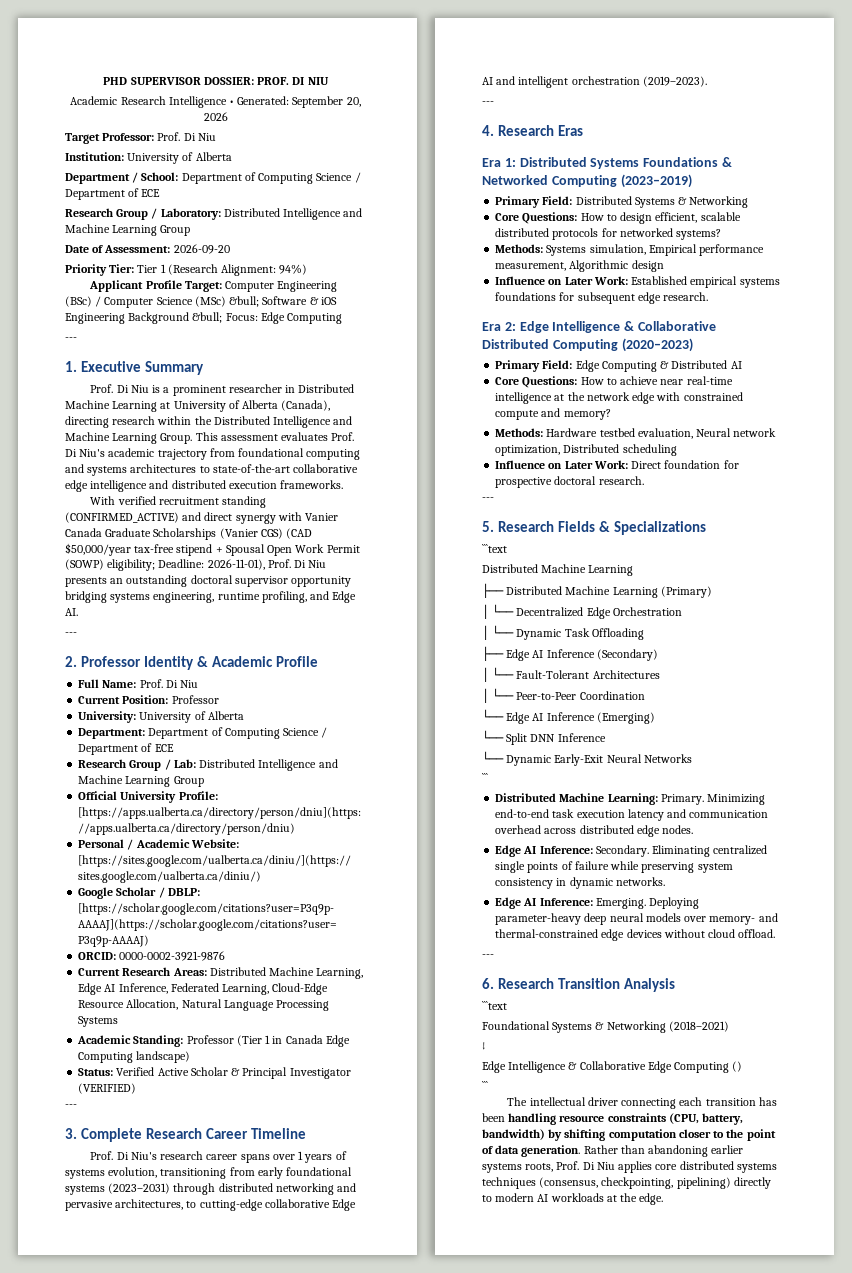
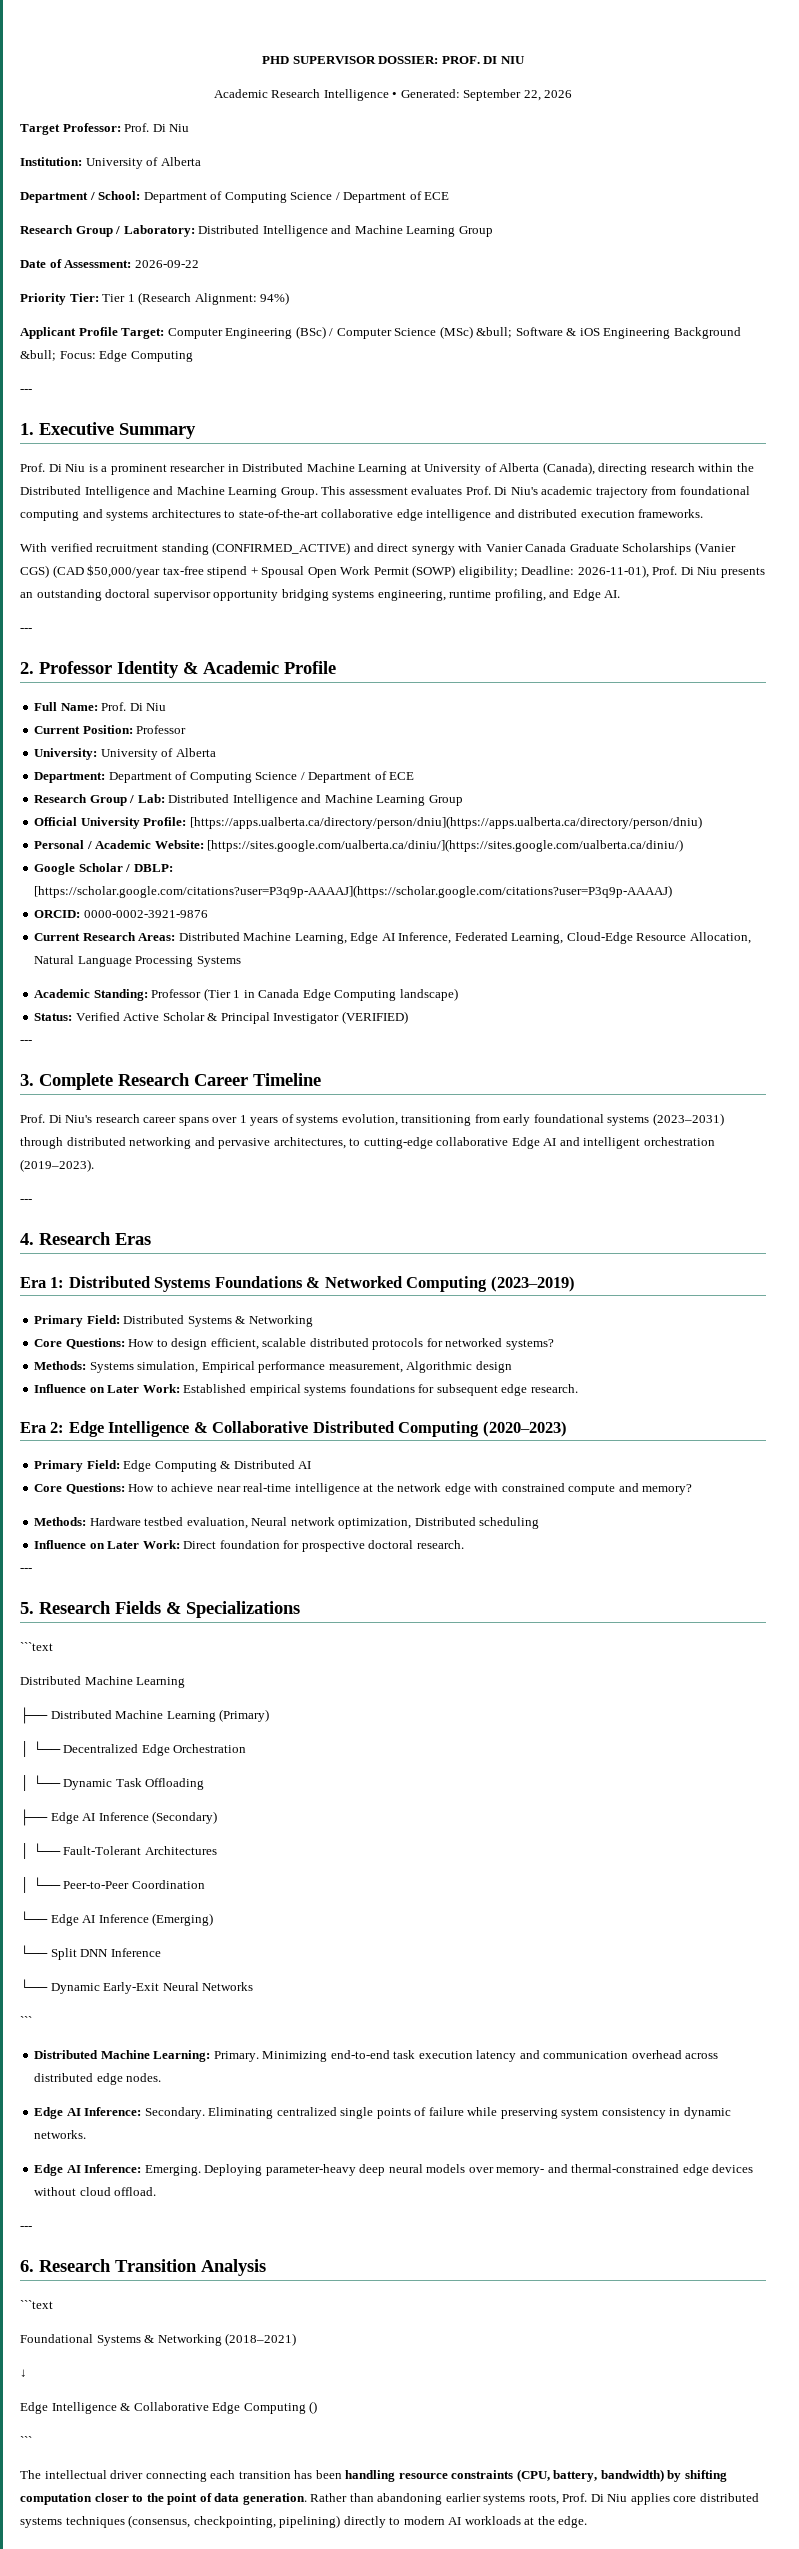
[346,97,361,107] 20, -> [523,90,541,101] 22,
[173,244,230,254] 2026-09-20 -> [134,260,199,268] 2026-09-22

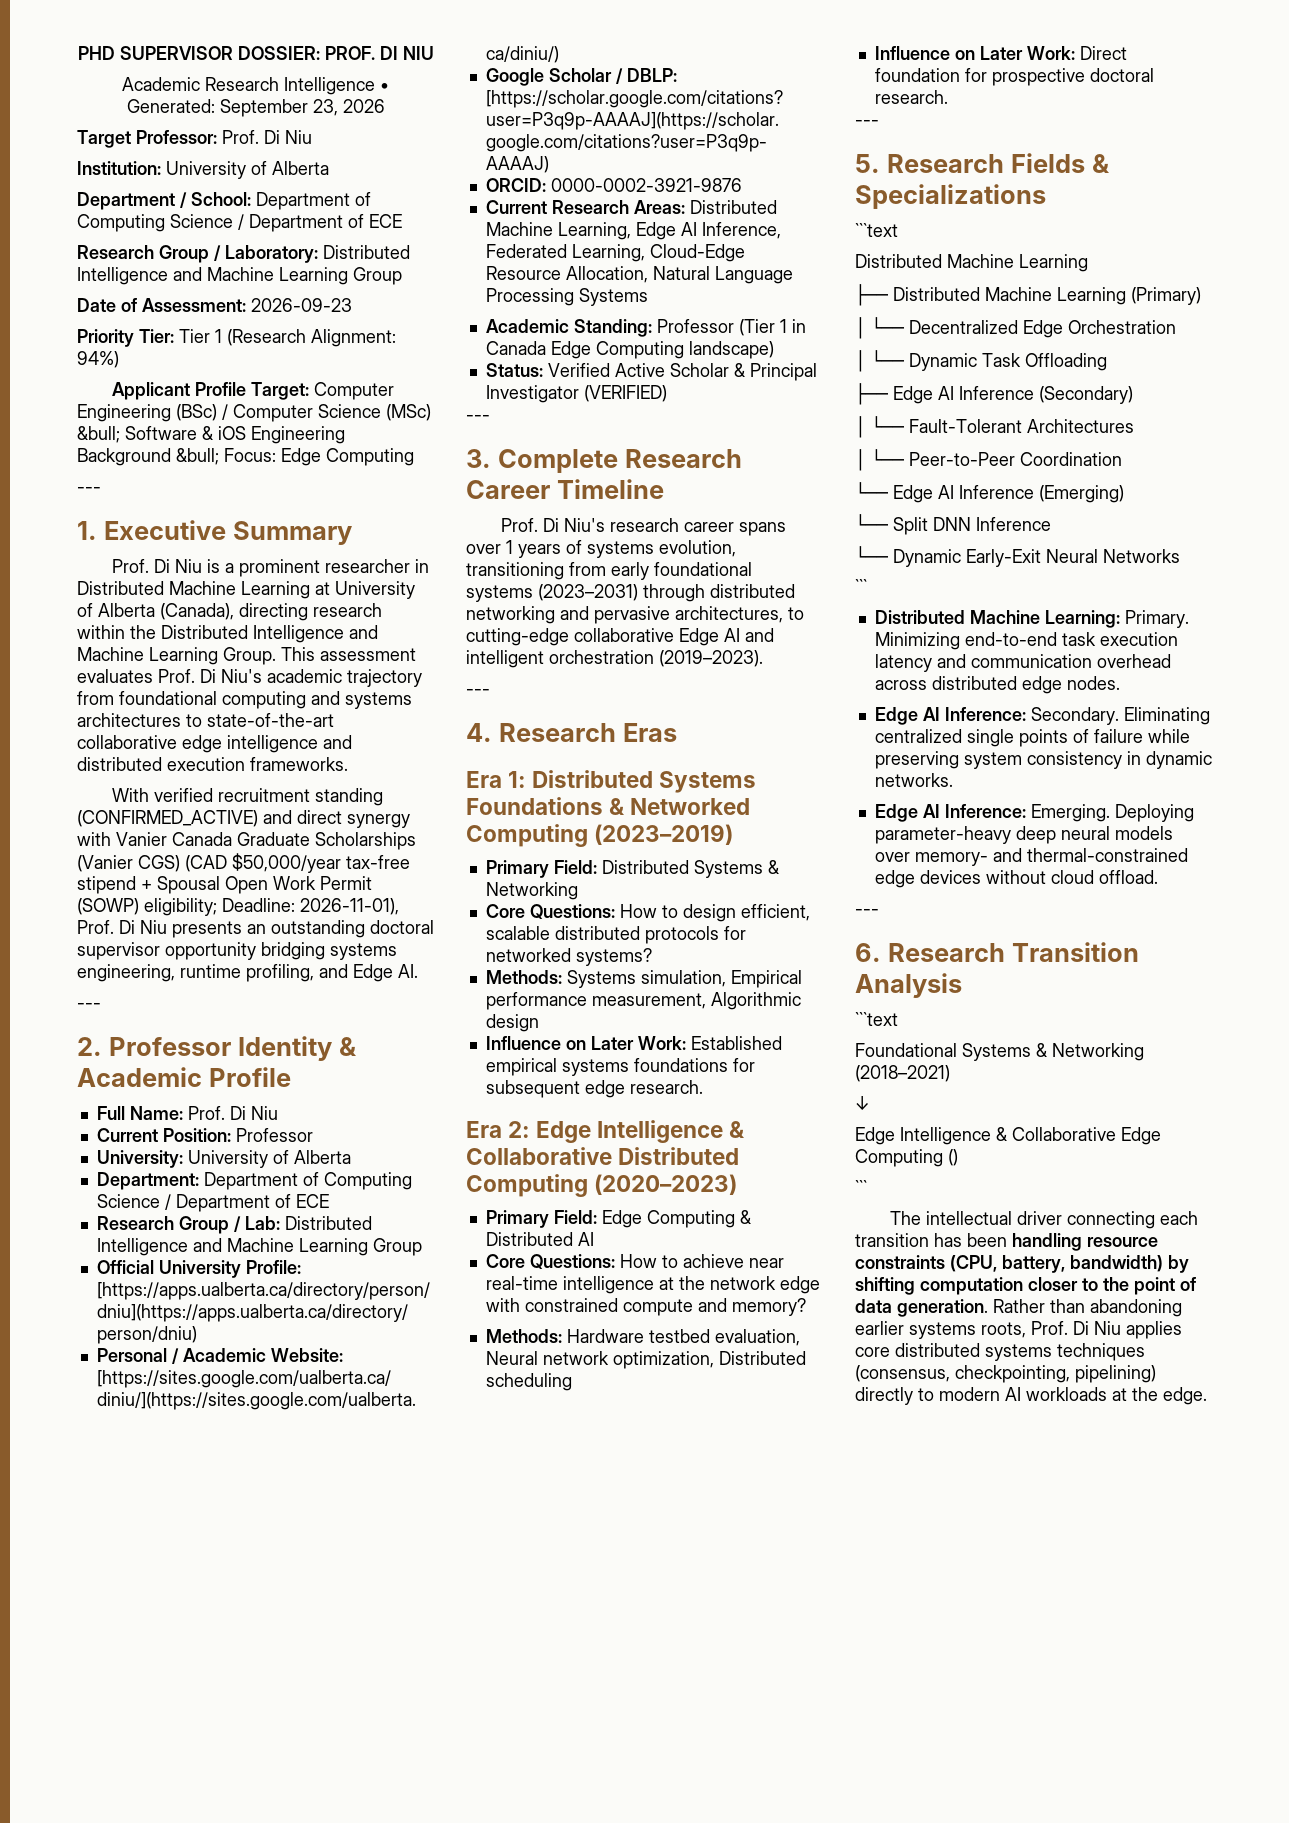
[523,90,541,101] 22, -> [312,99,338,116] 23,
[134,260,199,268] 2026-09-22 -> [251,298,352,312] 2026-09-23

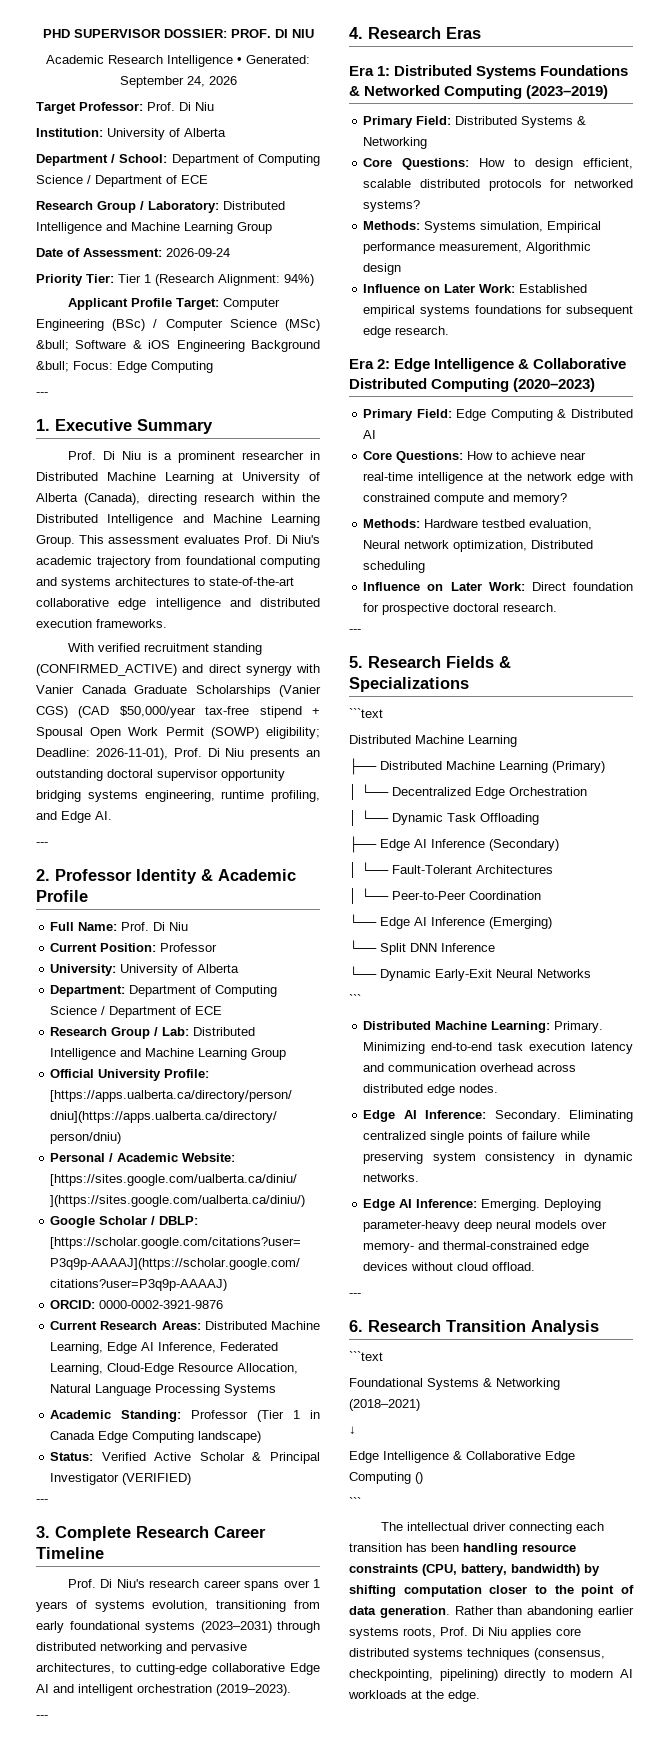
[312,99,338,116] 23, -> [186,76,205,87] 24,
[251,298,352,312] 2026-09-23 -> [166,248,230,257] 2026-09-24

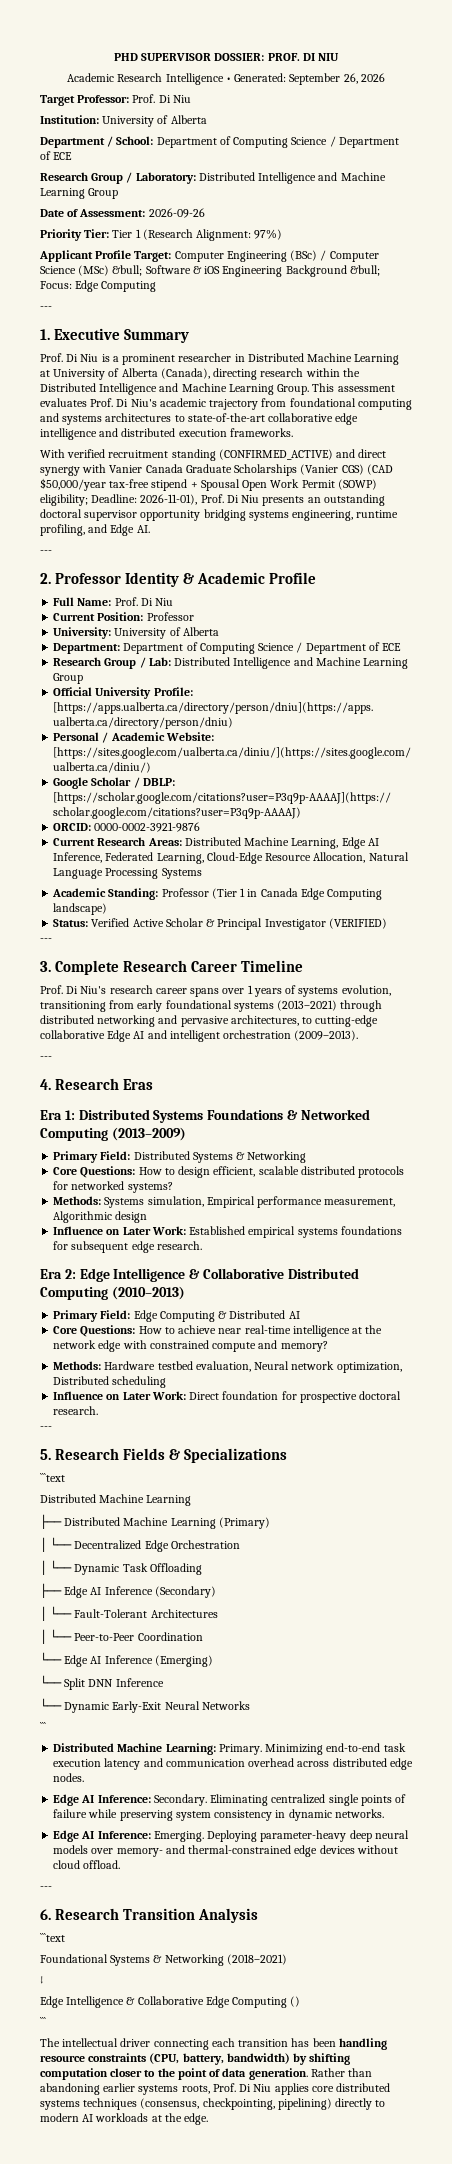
[186,76,205,87] 24, -> [343,73,358,84] 26,
[166,248,230,257] 2026-09-24 -> [148,208,205,218] 2026-09-26
[284,274,314,286] 94%) -> [254,229,283,240] 97%)
[200,1621,272,1633] (2023–2031) -> [277,1000,338,1011] (2013–2021)
[216,1684,291,1696] (2019–2023). -> [294,1030,359,1041] (2009–2013).
[526,85,609,99] (2023–2019) -> [111,1127,186,1141] (2013–2009)
[513,378,596,392] (2020–2023) -> [111,1286,185,1300] (2010–2013)

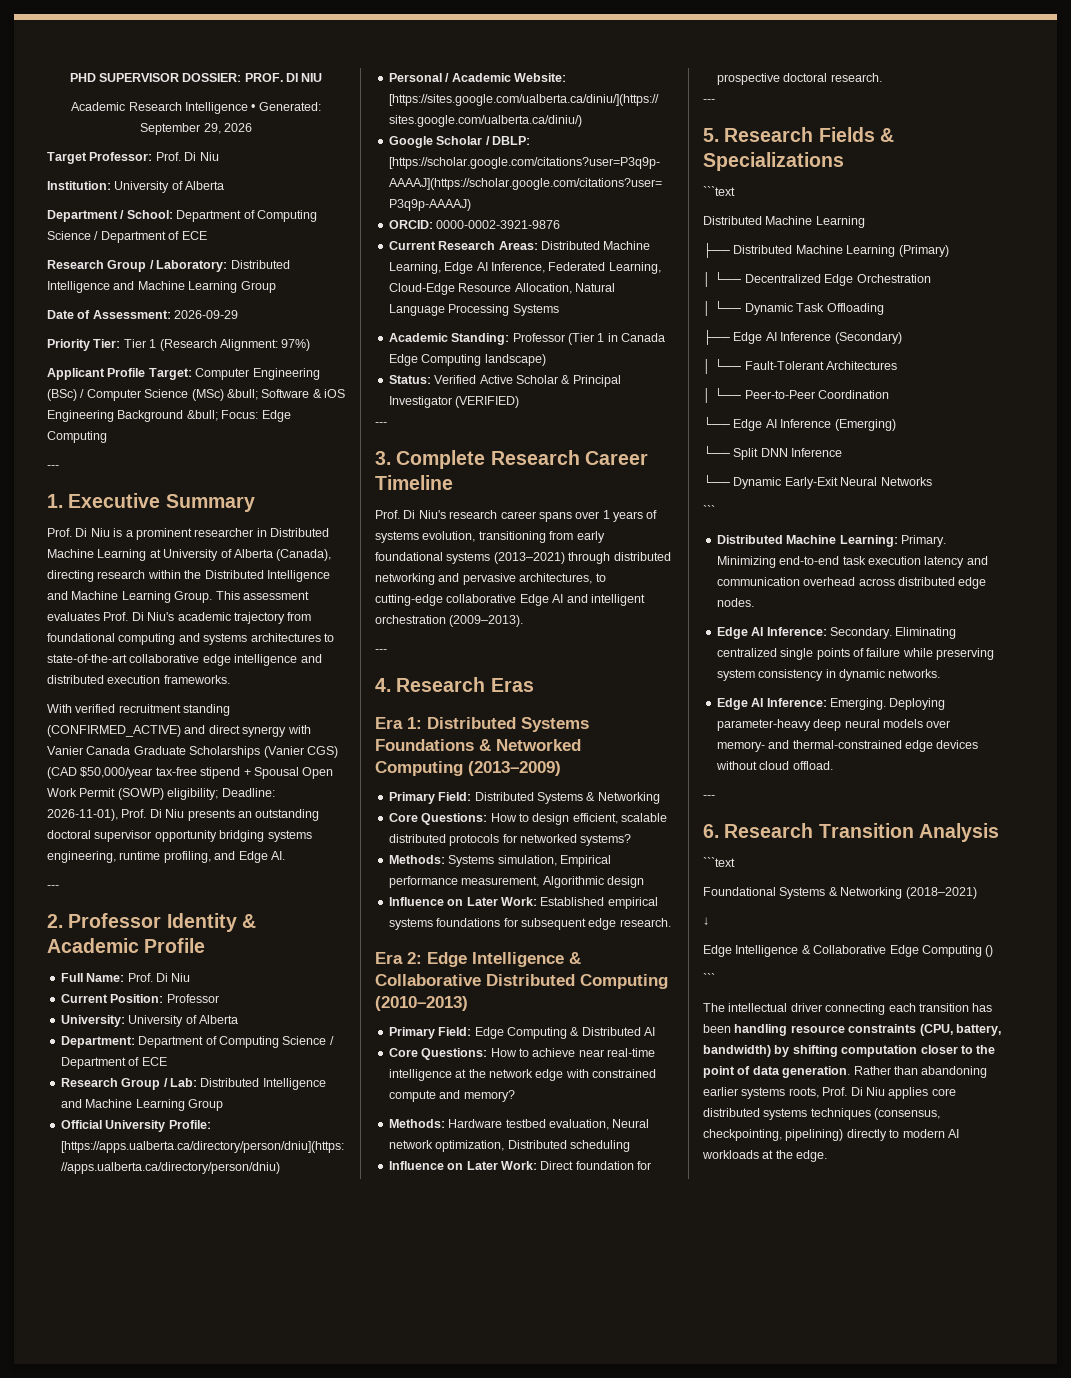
[343,73,358,84] 26, -> [203,123,221,134] 29,
[148,208,205,218] 2026-09-26 -> [174,310,239,319] 2026-09-29

